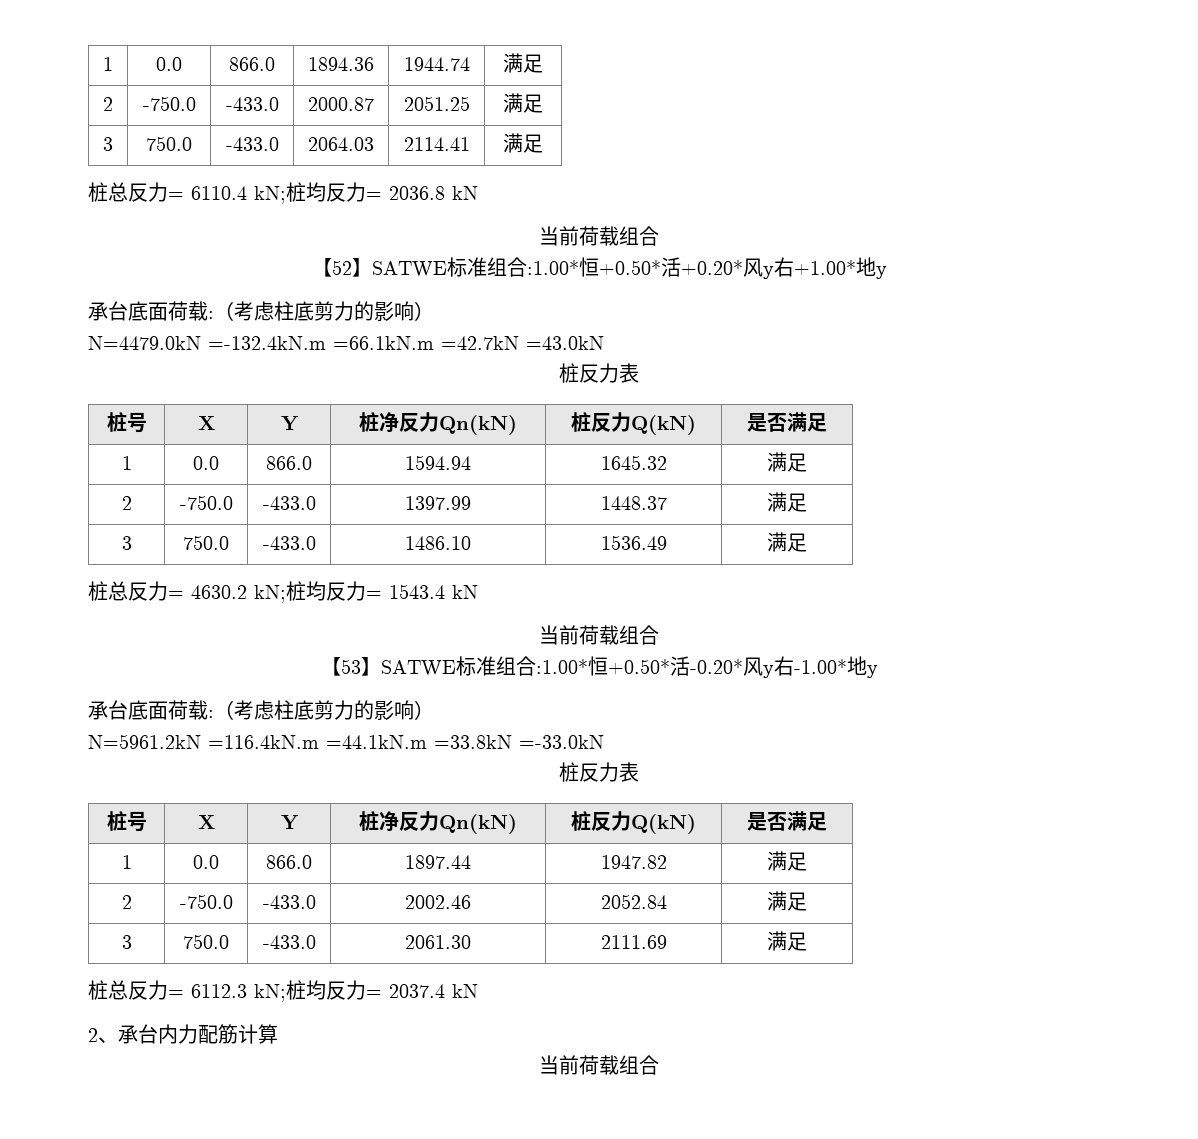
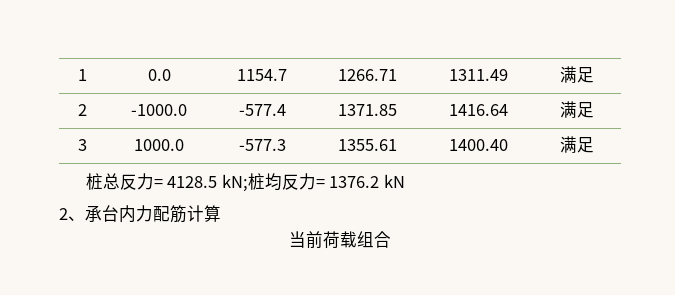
[103,57,113,71] [156,57,182,71] [229,57,275,71] [308,57,374,71] [403,57,470,71] [503,53,543,73] [103,97,113,111] [142,96,196,111] [225,97,279,111] [308,97,374,111] [403,96,470,111] [503,93,543,113] [103,137,113,151] [146,136,192,151] [225,137,279,151] [308,137,374,151] [403,137,470,151] [503,133,543,153] [88,182,478,204] [539,226,659,246] [311,257,887,279] [88,301,434,321] [88,336,604,350] [559,363,639,383] [106,412,147,433] [197,416,215,430] [280,416,298,431] [359,412,517,435] [571,412,696,435] [747,412,827,432] [121,456,132,470] [193,456,219,470] [266,456,312,470] [405,455,471,470] [600,455,667,470] [767,452,807,472] [121,496,132,510] [179,495,233,510] [262,496,316,510] [405,496,471,510] [600,496,667,510] [767,492,807,512] [121,536,132,550] [183,535,229,550] [262,536,316,550] [405,536,471,550] [600,535,667,550] [767,532,807,552] [88,581,478,603] [539,625,659,645] [320,656,878,678] [88,700,434,720] [88,734,604,749] [559,762,639,782] [106,811,147,832] [197,815,215,829] [280,815,298,830] [359,811,517,834] [571,811,696,834] [747,811,827,831] [121,855,132,869] [193,855,219,869] [266,855,312,869] [405,855,471,869] [600,855,667,869] [767,851,807,871] [121,895,132,909] [179,894,233,909] [262,895,316,909] [405,895,471,909] [600,894,667,909] [767,891,807,911] [121,935,132,949] [183,934,229,949] [262,935,316,949] [405,935,471,949] [600,935,667,949] [767,931,807,951] [88,980,445,1002] 1 | 0.0 | 866.0 | 1894.36 | 1944.74 | 满足 // 2 | -750.0 | -433.0 | 2000.87 | 2051.25 | 满足 // 3 | 750.0 | -433.0 | 2064.03 | 2114.41 | 满足 // 桩总反力= 6110.4 kN;桩均反力= 2036.8 kN // 当前荷载组合 // 【52】SATWE标准组合:1.00*恒+0.50*活+0.20*风y右+1.00*地y // 承台底面荷载:（考虑柱底剪力的影响） // N=4479.0kN =-132.4kN.m =66.1kN.m =42.7kN =43.0kN // 桩反力表 // 桩号 | X | Y | 桩净反力Qn(kN) | 桩反力Q(kN) | 是否满足 // 1 | 0.0 | 866.0 | 1594.94 | 1645.32 | 满足 // 2 | -750.0 | -433.0 | 1397.99 | 1448.37 | 满足 // 3 | 750.0 | -433.0 | 1486.10 | 1536.49 | 满足 // 桩总反力= 4630.2 kN;桩均反力= 1543.4 kN // 当前荷载组合 // 【53】SATWE标准组合:1.00*恒+0.50*活-0.20*风y右-1.00*地y // 承台底面荷载:（考虑柱底剪力的影响） // N=5961.2kN =116.4kN.m =44.1kN.m =33.8kN =-33.0kN // 桩反力表 // 桩号 | X | Y | 桩净反力Qn(kN) | 桩反力Q(kN) | 是否满足 // 1 | 0.0 | 866.0 | 1897.44 | 1947.82 | 满足 // 2 | -750.0 | -433.0 | 2002.46 | 2052.84 | 满足 // 3 | 750.0 | -433.0 | 2061.30 | 2111.69 | 满足 // 桩总反力= 6112.3 kN;桩均反力= 2037.4 -> [78,69,87,81] [147,69,171,81] [237,69,287,81] [337,69,397,81] [448,69,508,81] [560,66,594,83] [78,104,87,116] [131,104,187,116] [238,104,286,116] [337,104,397,116] [448,104,508,116] [560,101,594,118] [78,139,87,151] [134,139,184,151] [238,139,286,151] [337,139,397,151] [448,139,508,151] [560,136,594,153] [85,173,380,192] 1 | 0.0 | 1154.7 | 1266.71 | 1311.49 | 满足 // 2 | -1000.0 | -577.4 | 1371.85 | 1416.64 | 满足 // 3 | 1000.0 | -577.3 | 1355.61 | 1400.40 | 满足 // 桩总反力= 4128.5 kN;桩均反力= 1376.2

